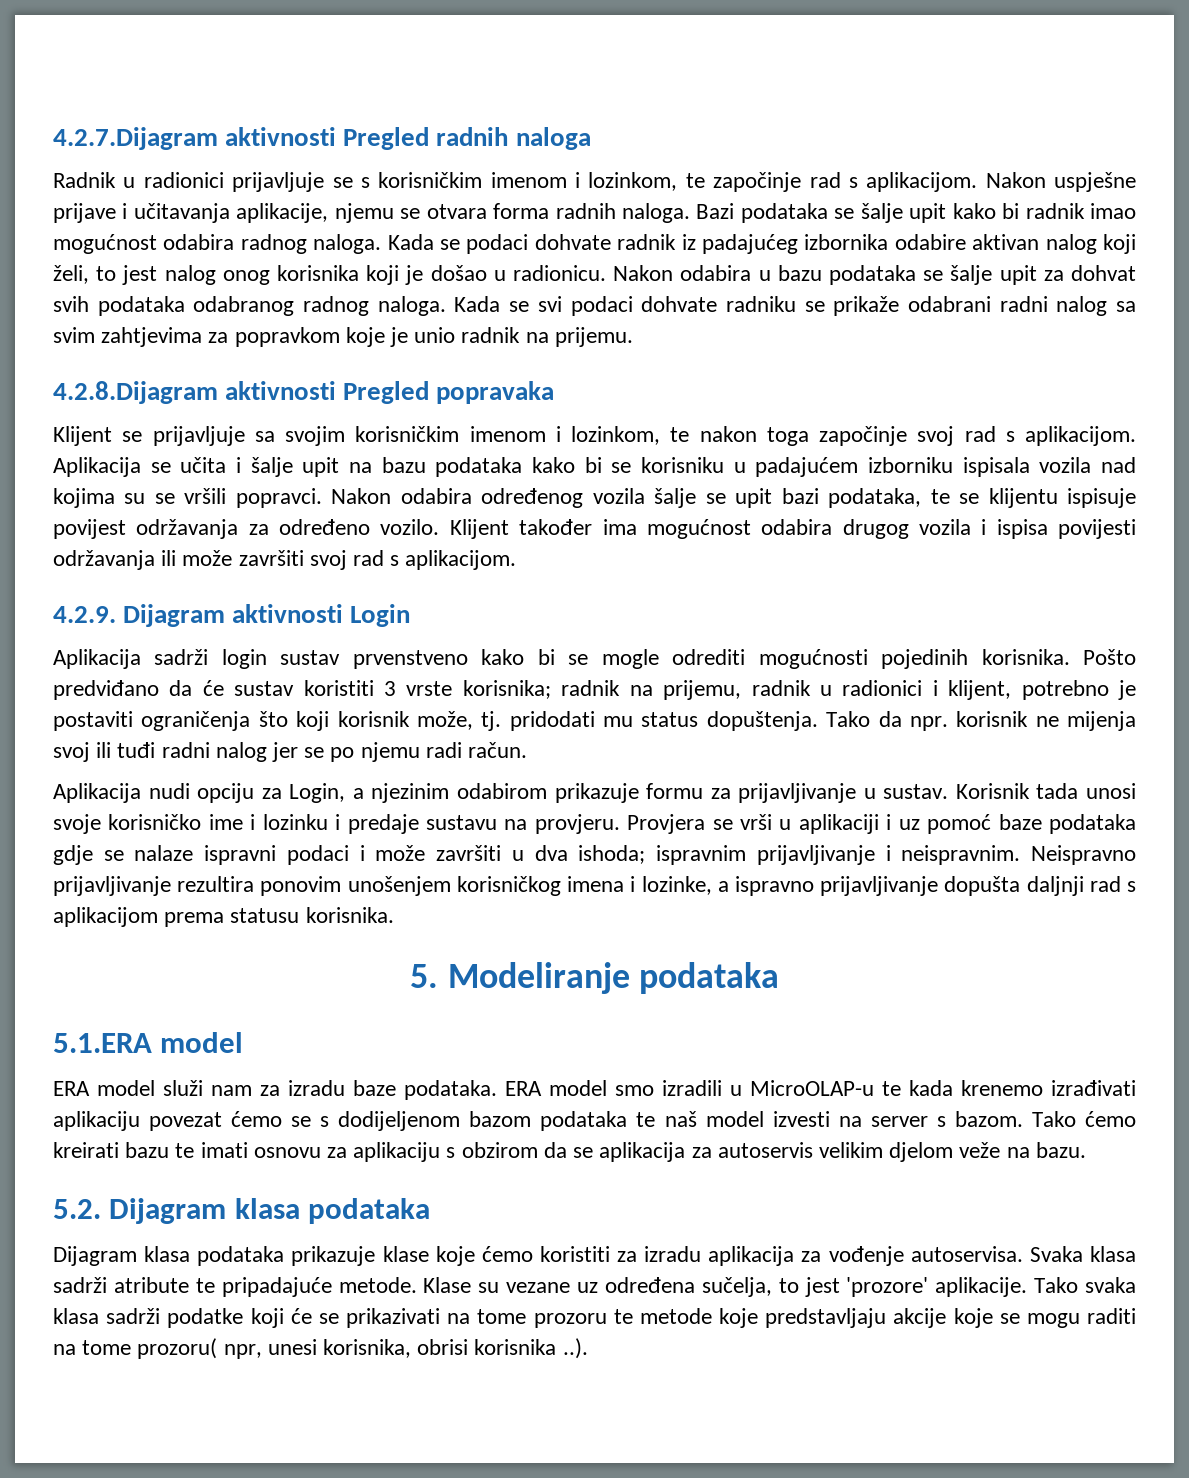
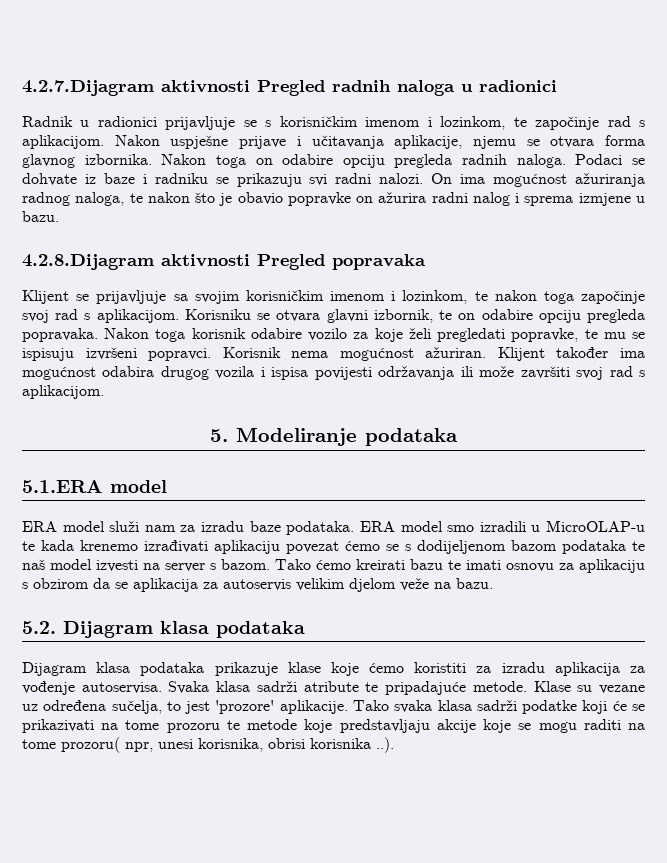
(591, 138) none -> [461,80,557,92] u radionici
[555,203,1136,223] [53,234,1136,254] [53,265,1137,285] [53,296,1136,316] [53,327,633,347] radnih naloga. Bazi podataka se šalje upit kako bi radnik imao mogućnost odabira radnog naloga. Kada se podaci dohvate radnik iz padajućeg izbornika odabire aktivan nalog koji želi, to jest nalog onog korisnika koji je došao u radionicu. Nakon odabira u bazu podataka se šalje upit za dohvat svih podataka odabranog radnog naloga. Kada se svi podaci dohvate radniku se prikaže odabrani radni nalog sa svim zahtjevima za popravkom koje je unio radnik na prijemu. -> [22,154,645,168] [22,173,645,187] [22,192,645,206] [22,211,59,222] glavnog izbornika. Nakon toga on odabire opciju pregleda radnih naloga. Podaci se dohvate iz baze i radniku se prikazuju svi radni nalozi. On ima mogućnost ažuriranja radnog naloga, te nakon što je obavio popravke on ažurira radni nalog i sprema izmjene u bazu.
[53,457,1136,477] [53,488,1137,508] [53,519,440,539] Aplikacija se učita i šalje upit na bazu podataka kako bi se korisniku u padajućem izborniku ispisala vozila nad kojima su se vršili popravci. Nakon odabira određenog vozila šalje se upit bazi podataka, te se klijentu ispisuje povijest održavanja za određeno vozilo. -> [184,309,645,323] [22,328,646,342] [22,347,487,361] Korisniku se otvara glavni izbornik, te on odabire opciju pregleda popravaka. Nakon toga korisnik odabire vozilo za koje želi pregledati popravke, te mu se ispisuju izvršeni popravci. Korisnik nema mogućnost ažuriran.
[53,604,411,627] [53,649,1136,669] [53,680,1136,700] [53,711,1136,731] [53,742,528,762] [53,783,1136,803] [53,814,1137,834] [53,845,1136,865] [53,876,1136,896] [53,907,394,927] // 4.2.9. Dijagram aktivnosti Login // Aplikacija sadrži login sustav prvenstveno kako bi se mogle odrediti mogućnosti pojedinih korisnika. Pošto predviđano da će sustav koristiti 3 vrste korisnika; radnik na prijemu, radnik u radionici i klijent, potrebno je postaviti ograničenja što koji korisnik može, tj. pridodati mu status dopuštenja. Tako da npr. korisnik ne mijenja svoj ili tuđi radni nalog jer se po njemu radi račun. // Aplikacija nudi opciju za Login, a njezinim odabirom prikazuje formu za prijavljivanje u sustav. Korisnik tada unosi svoje korisničko ime i lozinku i predaje sustavu na provjeru. Provjera se vrši u aplikaciji i uz pomoć baze podataka gdje se nalaze ispravni podaci i može završiti u dva ishoda; ispravnim prijavljivanje i neispravnim. Neispravno prijavljivanje rezultira ponovim unošenjem korisničkog imena i lozinke, a ispravno prijavljivanje dopušta daljnji rad s aplikacijom prema statusu korisnika. -> (104, 392) none

